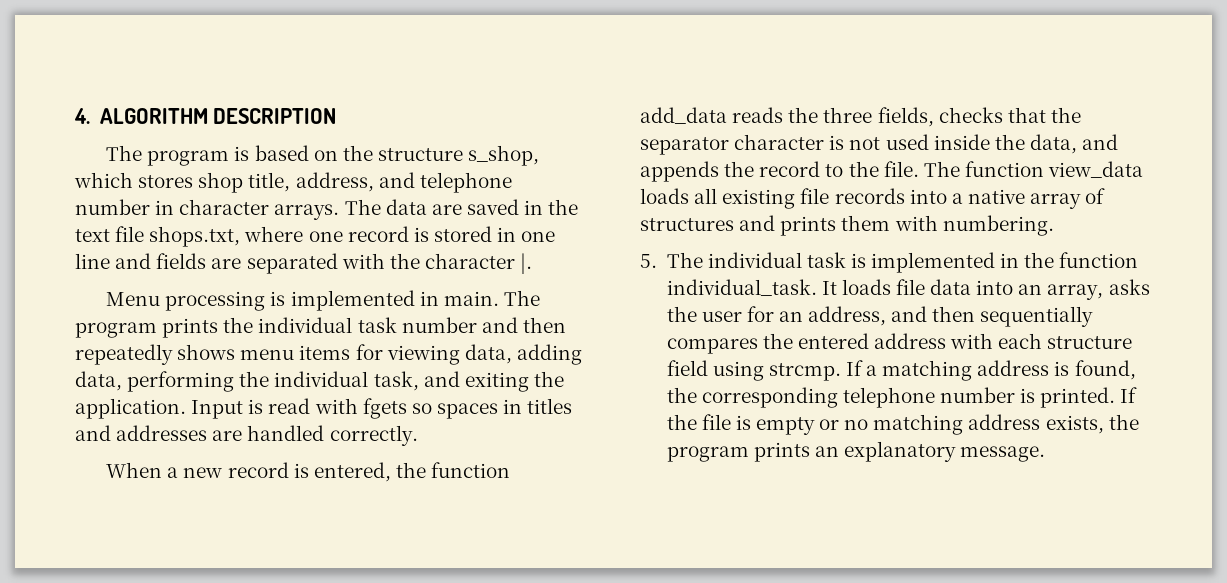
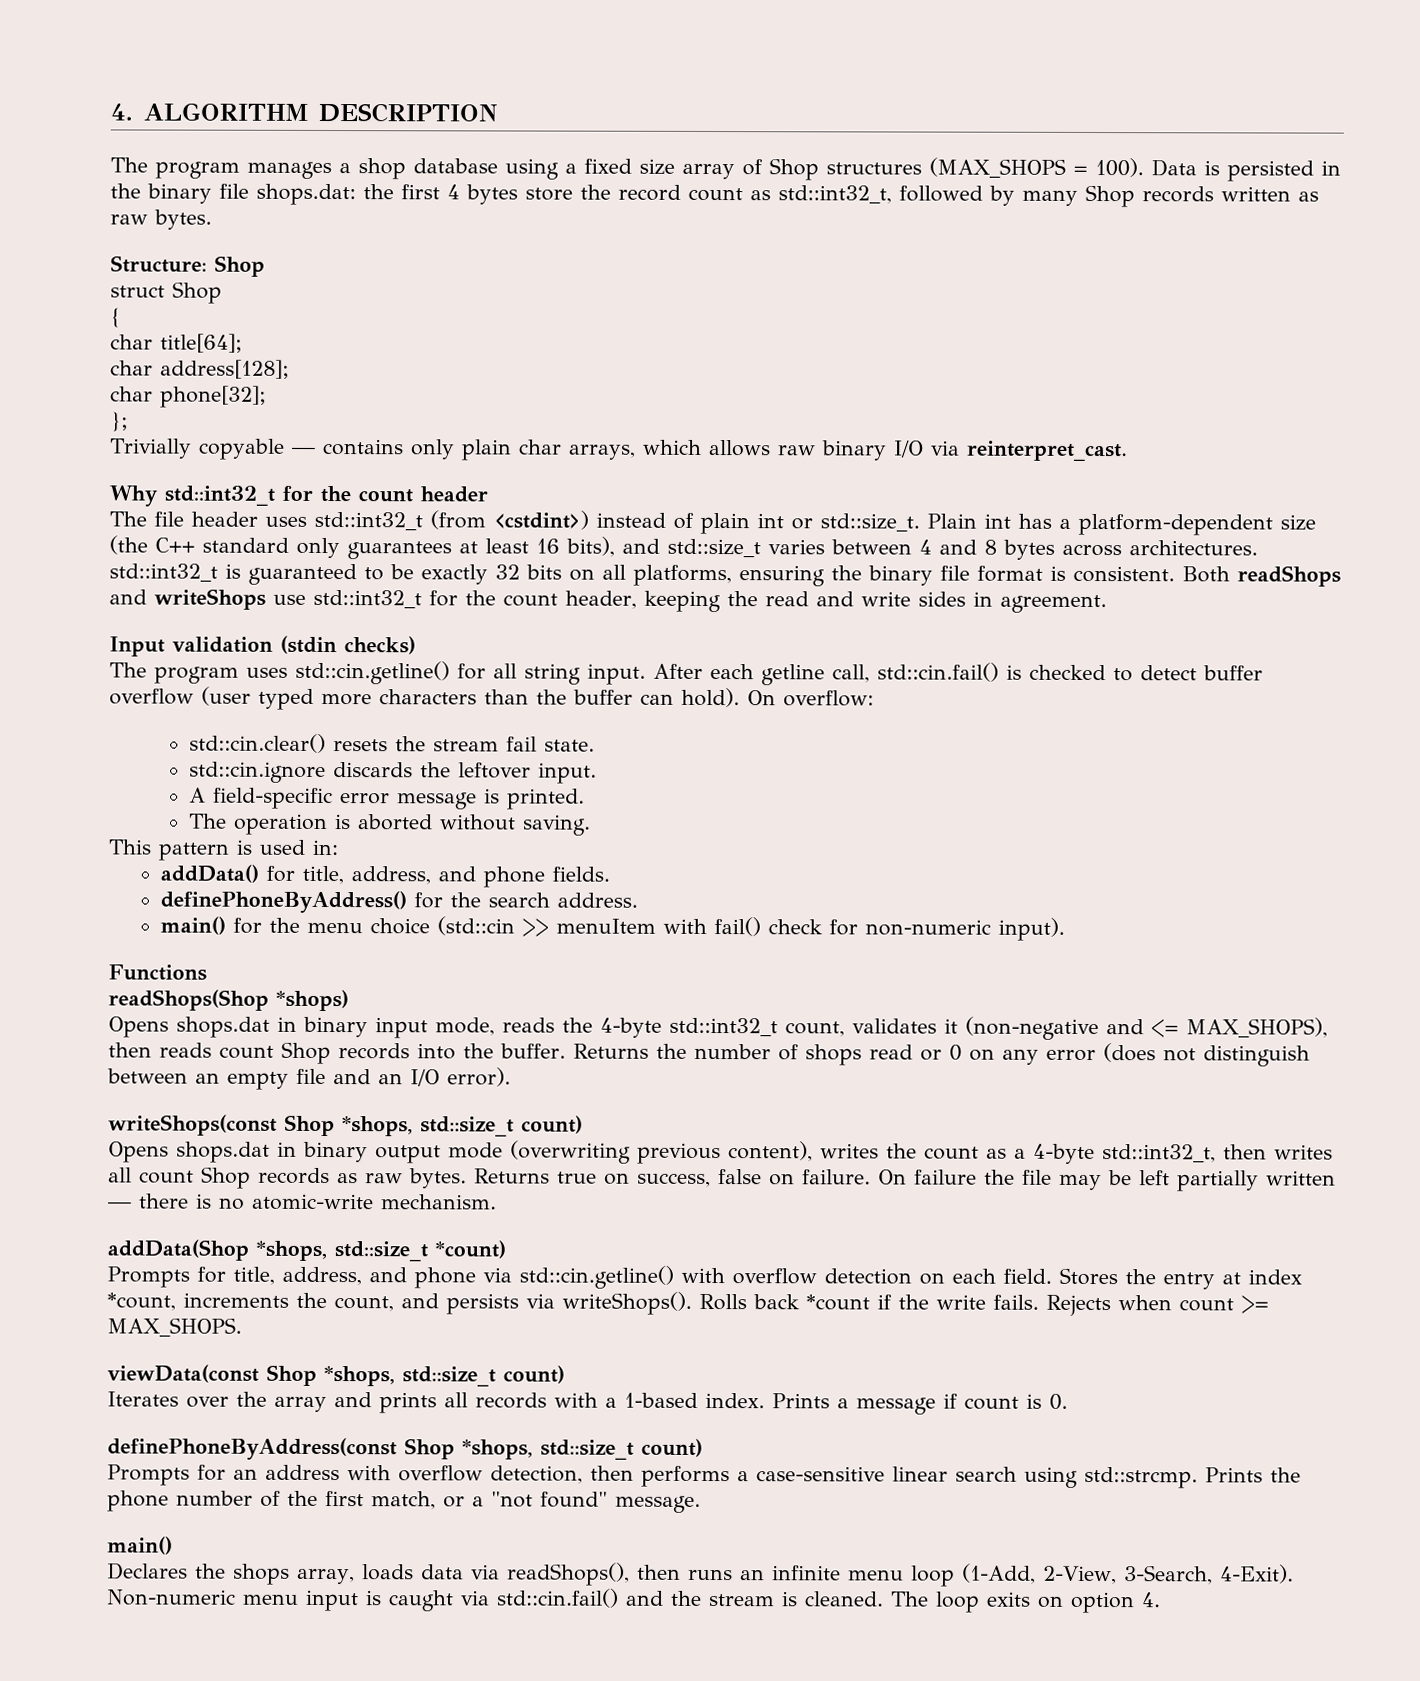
[234,145,540,166] [74,172,512,193] [75,199,579,220] [75,226,556,247] [75,253,533,274] [106,290,540,311] [75,317,566,338] [75,344,582,365] [75,371,564,392] [75,398,573,419] [75,425,418,446] [106,462,511,482] [640,107,1081,127] [640,134,1119,155] [640,161,1144,182] [640,188,1106,209] [640,215,1054,236] [640,252,1139,273] [666,279,1150,300] [666,306,1094,327] [666,333,1133,354] [666,360,1136,381] [666,387,1138,408] [666,414,1139,435] [666,441,1046,462] is based on the structure s_shop, which stores shop title, address, and telephone number in character arrays. The data are saved in the text file shops.txt, where one record is stored in one line and fields are separated with the character |. // Menu processing is implemented in main. The program prints the individual task number and then repeatedly shows menu items for viewing data, adding data, performing the individual task, and exiting the application. Input is read with fgets so spaces in titles and addresses are handled correctly. // When a new record is entered, the function add_data reads the three fields, checks that the separator character is not used inside the data, and appends the record to the file. The function view_data loads all existing file records into a native array of structures and prints them with numbering. // 5. The individual task is implemented in the function individual_task. It loads file data into an array, asks the user for an address, and then sequentially compares the entered address with each structure field using strcmp. If a matching address is found, the corresponding telephone number is printed. If the file is empty or no matching address exists, the program prints an explanatory message. -> [247,157,1341,182] [110,183,1319,208] [110,209,212,230] [110,255,265,277] [110,281,222,304] [110,307,122,328] [110,333,243,353] [110,359,290,379] [110,385,267,408] [110,411,129,432] [109,438,1128,462] [109,485,488,507] [109,510,1316,536] [109,535,1258,560] [109,563,1341,587] [109,588,1107,614] [109,635,416,657] [109,660,1263,686] [109,686,874,710] [189,733,596,753] [189,761,598,784] [189,787,586,810] [189,813,592,836] [108,839,338,861] [159,864,610,888] [159,890,638,914] [159,916,1065,941] [108,964,207,981] [108,989,349,1012] [108,1016,1328,1041] [108,1041,1310,1067] [107,1067,511,1090] [108,1114,583,1137] [108,1140,1333,1165] [108,1166,1336,1192] [108,1193,497,1211] [107,1239,506,1262] [107,1265,1302,1290] [107,1291,1269,1317] [107,1317,242,1337] [107,1364,565,1387] [107,1391,1068,1415] [107,1437,703,1461] [107,1464,1301,1489] [107,1490,701,1513] [107,1536,173,1555] [107,1562,1294,1587] [106,1588,1161,1614] manages a shop database using a fixed size array of Shop structures (MAX_SHOPS = 100). Data is persisted in the binary file shops.dat: the first 4 bytes store the record count as std::int32_t, followed by many Shop records written as raw bytes. // Structure: Shop // struct Shop // { // char title[64]; // char address[128]; // char phone[32]; // }; // Trivially copyable — contains only plain char arrays, which allows raw binary I/O via reinterpret_cast. // Why std::int32_t for the count header // The file header uses std::int32_t (from <cstdint>) instead of plain int or std::size_t. Plain int has a platform-dependent size (the C++ standard only guarantees at least 16 bits), and std::size_t varies between 4 and 8 bytes across architectures. std::int32_t is guaranteed to be exactly 32 bits on all platforms, ensuring the binary file format is consistent. Both readShops and writeShops use std::int32_t for the count header, keeping the read and write sides in agreement. // Input validation (stdin checks) // The program uses std::cin.getline() for all string input. After each getline call, std::cin.fail() is checked to detect buffer overflow (user typed more characters than the buffer can hold). On overflow: // std::cin.clear() resets the stream fail state. // std::cin.ignore discards the leftover input. // A field-specific error message is printed. // The operation is aborted without saving. // This pattern is used in: // addData() for title, address, and phone fields. // definePhoneByAddress() for the search address. // main() for the menu choice (std::cin >> menuItem with fail() check for non-numeric input). // Functions // readShops(Shop *shops) // Opens shops.dat in binary input mode, reads the 4-byte std::int32_t count, validates it (non-negative and <= MAX_SHOPS), then reads count Shop records into the buffer. Returns the number of shops read or 0 on any error (does not distinguish between an empty file and an I/O error). // writeShops(const Shop *shops, std::size_t count) // Opens shops.dat in binary output mode (overwriting previous content), writes the count as a 4-byte std::int32_t, then writes all count Shop records as raw bytes. Returns true on success, false on failure. On failure the file may be left partially written — there is no atomic-write mechanism. // addData(Shop *shops, std::size_t *count) // Prompts for title, address, and phone via std::cin.getline() with overflow detection on each field. Stores the entry at index *count, increments the count, and persists via writeShops(). Rolls back *count if the write fails. Rejects when count >= MAX_SHOPS. // viewData(const Shop *shops, std::size_t count) // Iterates over the array and prints all records with a 1-based index. Prints a message if count is 0. // definePhoneByAddress(const Shop *shops, std::size_t count) // Prompts for an address with overflow detection, then performs a case-sensitive linear search using std::strcmp. Prints the phone number of the first match, or a "not found" message. // main() // Declares the shops array, loads data via readShops(), then runs an infinite menu loop (1-Add, 2-View, 3-Search, 4-Exit). Non-numeric menu input is caught via std::cin.fail() and the stream is cleaned. The loop exits on option 4.

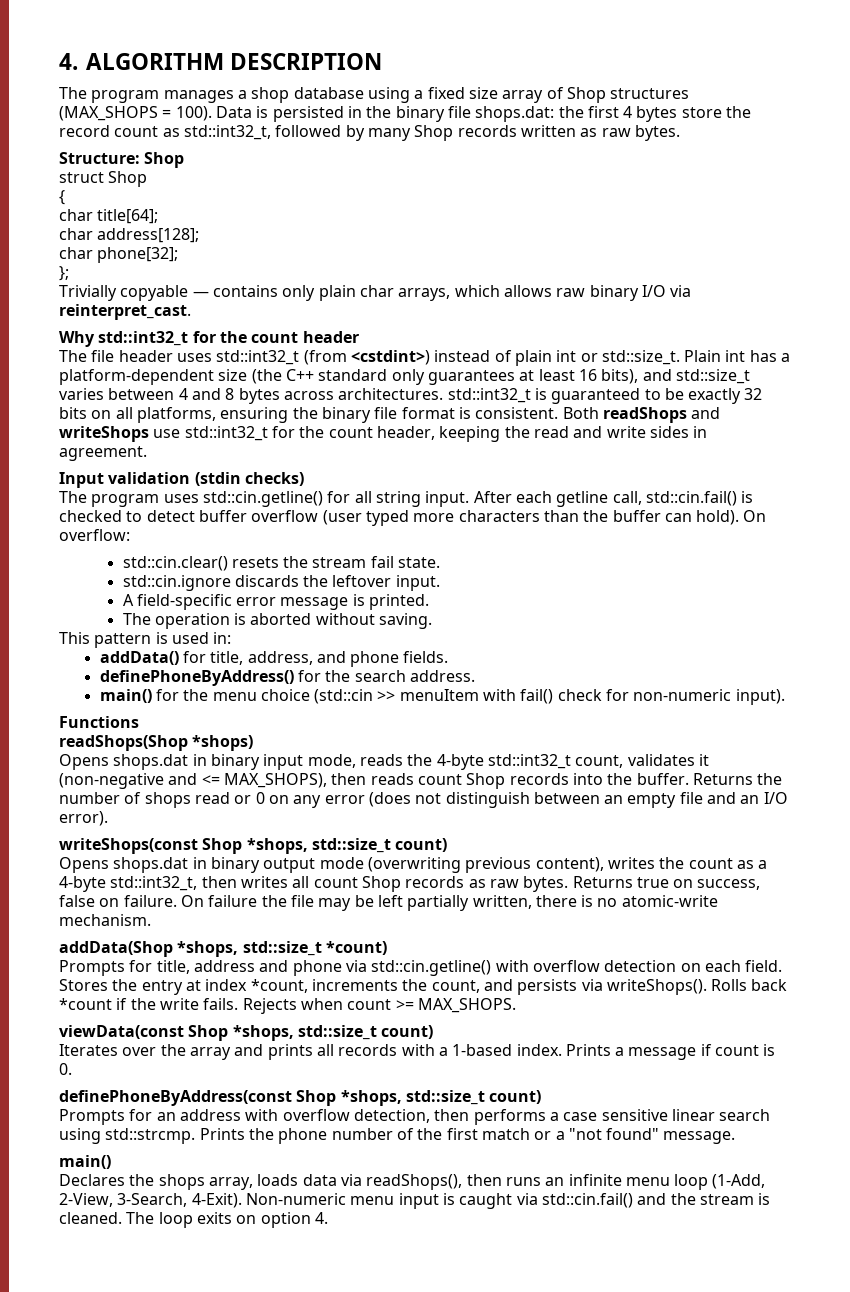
[1266,1170,1336,1186] [108,1202,132,1209] written — -> [472,895,532,909] written,
[282,1266,362,1286] address, -> [193,960,255,972] address
[756,1466,885,1482] case-sensitive -> [563,1109,668,1121] case sensitive
[371,1491,436,1510] match, -> [481,1128,530,1140] match

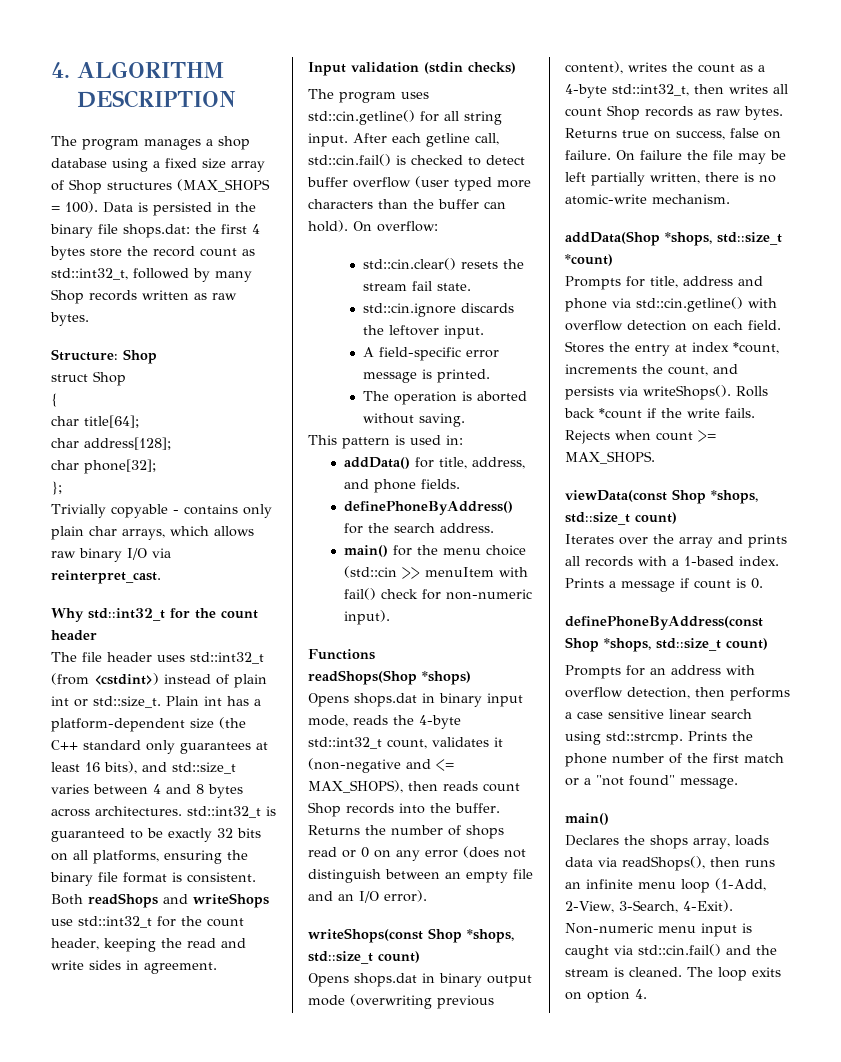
[192,291,209,297] — -> [172,510,179,514] -

